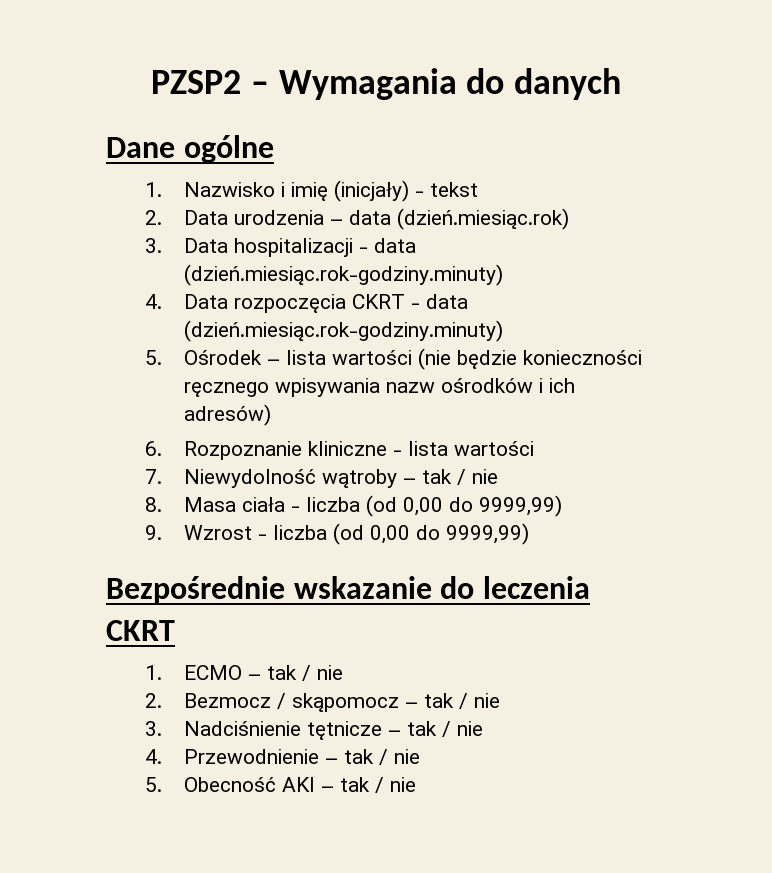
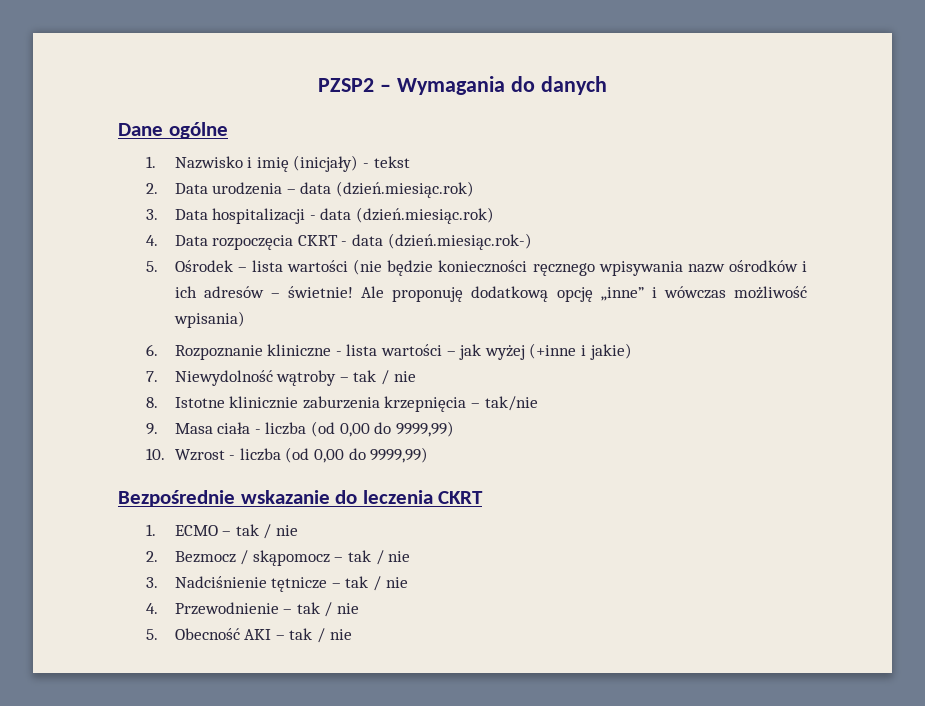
[184,264,504,286] (dzień.miesiąc.rok-godziny.minuty) -> [356,207,495,224] (dzień.miesiąc.rok)
[184,320,504,342] (dzień.miesiąc.rok-godziny.minuty) -> [387,233,532,250] (dzień.miesiąc.rok-)
[184,404,272,426] adresów) -> [203,286,807,302] [173,311,245,328] adresów – świetnie! Ale proponuję dodatkową opcję „inne” i wówczas możliwość wpisania)
(535, 448) none -> [446,343,632,360] – jak wyżej (+inne i jakie)
(163, 504) none -> [174,396,538,412] [146,423,159,435] Istotne klinicznie zaburzenia krzepnięcia – tak/nie // 9.
[145,525,163,540] 9. -> [146,448,166,460] 10.

